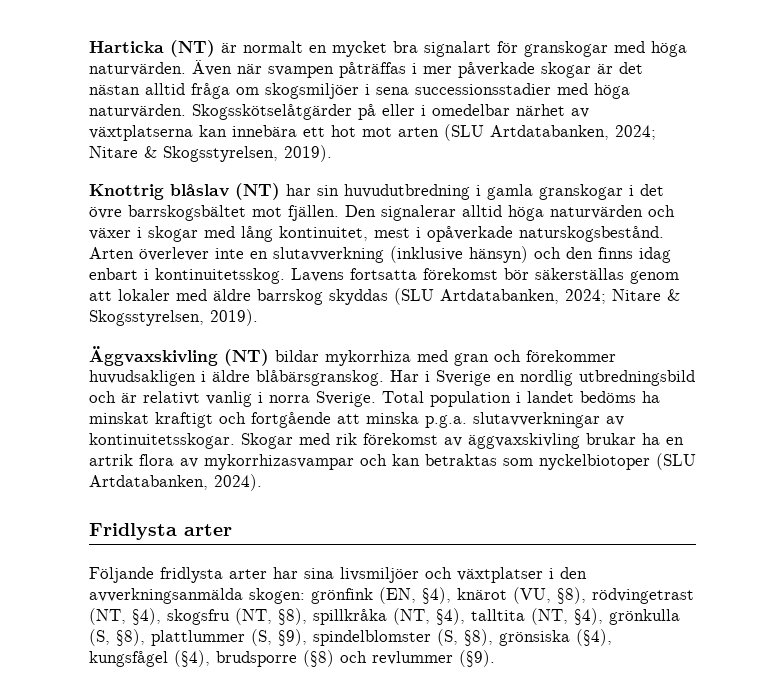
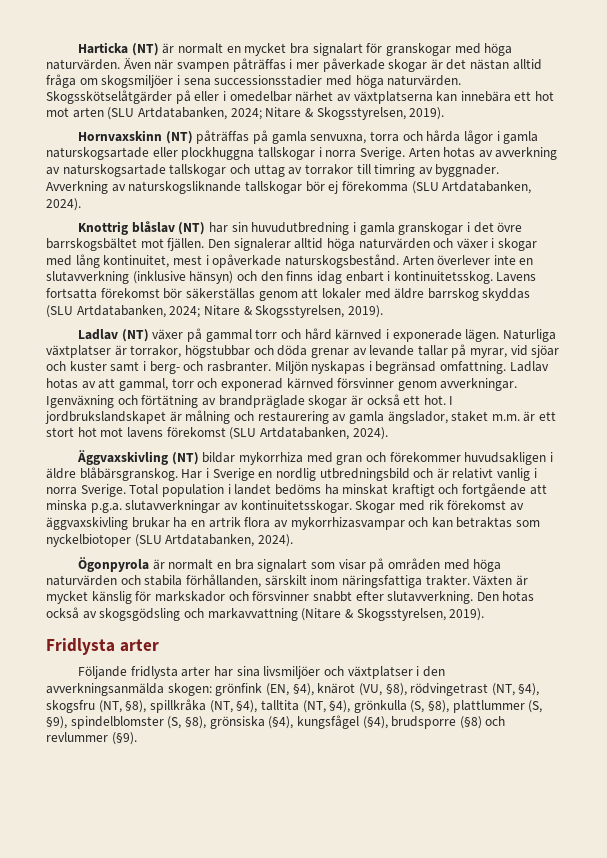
(332, 153) none -> [78,130,539,144] [46,147,558,160] [46,164,500,177] [46,181,532,194] [46,198,81,211] // Hornvaxskinn (NT) påträffas på gamla senvuxna, torra och hårda lågor i gamla naturskogsartade eller plockhuggna tallskogar i norra Sverige. Arten hotas av avverkning av naturskogsartade tallskogar och uttag av torrakor till timring av byggnader. Avverkning av naturskogsliknande tallskogar bör ej förekomma (SLU Artdatabanken, 2024).
(258, 317) none -> [78,328,556,342] [46,344,560,358] [46,361,549,374] [46,378,518,391] [46,394,454,408] [45,410,557,424] [46,427,388,440] // Ladlav (NT) växer på gammal torr och hård kärnved i exponerade lägen. Naturliga växtplatser är torrakor, högstubbar och döda grenar av levande tallar på myrar, vid sjöar och kuster samt i berg- och rasbranter. Miljön nyskapas i begränsad omfattning. Ladlav hotas av att gammal, torr och exponerad kärnved försvinner genom avverkningar. Igenväxning och förtätning av brandpräglade skogar är också ett hot. I jordbrukslandskapet är målning och restaurering av gamla ängslador, staket m.m. är ett stort hot mot lavens förekomst (SLU Artdatabanken, 2024).
(262, 482) none -> [78,557,502,572] [46,574,528,588] [46,591,535,604] [46,607,485,621] // Ögonpyrola är normalt en bra signalart som visar på områden med höga naturvärden och stabila förhållanden, särskilt inom näringsfattiga trakter. Växten är mycket känslig för markskador och försvinner snabbt efter slutavverkning. Den hotas också av skogsgödsling och markavvattning (Nitare & Skogsstyrelsen, 2019).

